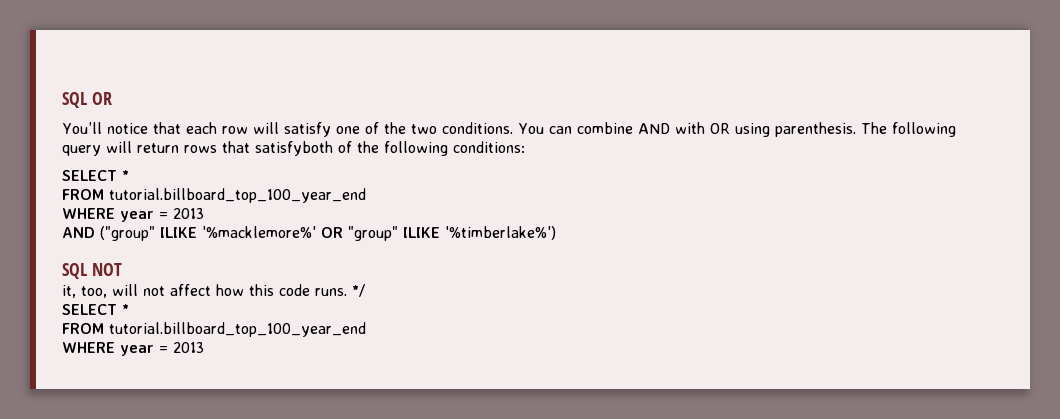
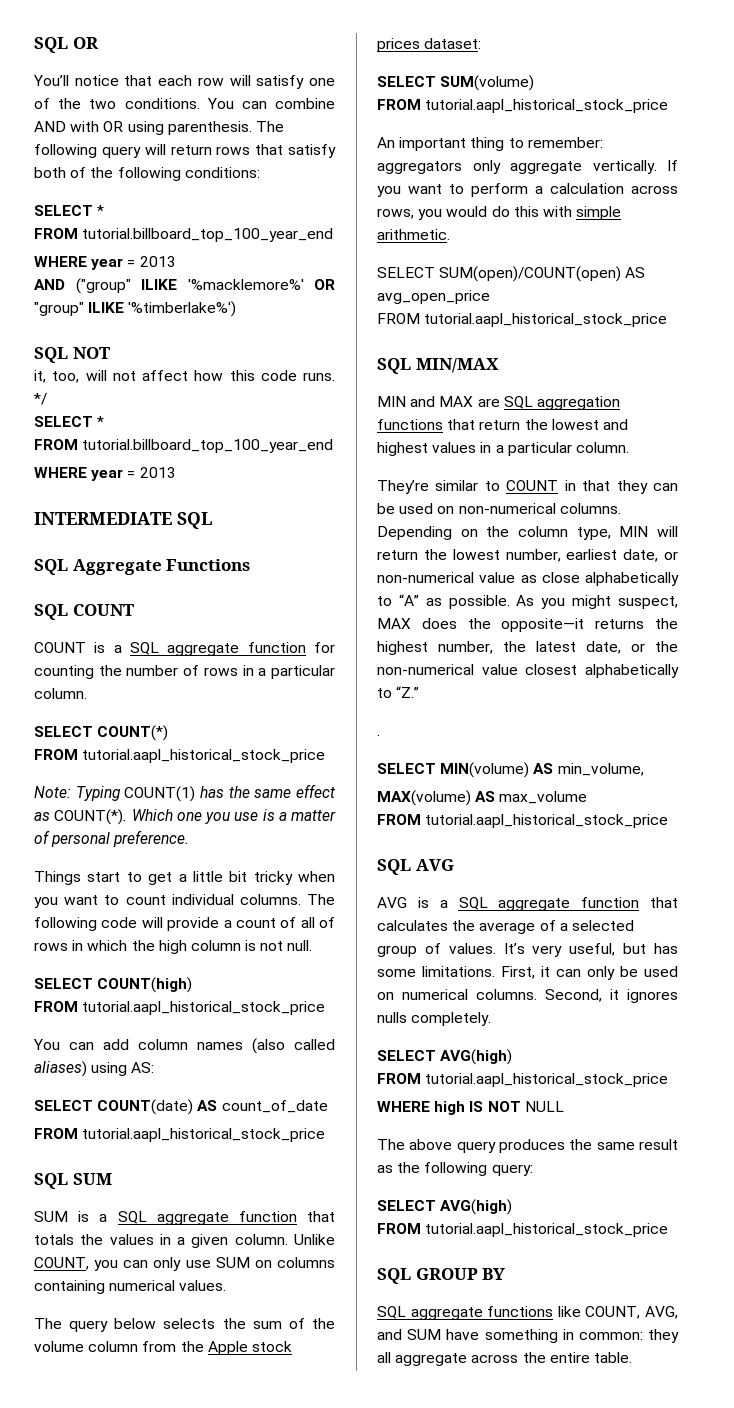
[255,141,333,156] satisfyboth -> [288,144,336,158] [34,167,66,178] satisfy both
(204, 347) none -> [34,512,212,529] [34,559,251,575] [34,604,134,620] [34,642,335,656] [34,665,335,679] [34,688,87,699] [34,725,169,741] [34,749,326,763] [34,784,335,802] [34,809,336,825] [34,830,190,847] [34,871,335,885] [34,894,335,908] [34,917,335,931] [34,940,313,954] [34,977,193,993] [34,1001,326,1015] [33,1038,335,1054] [34,1061,155,1077] [34,1099,328,1115] [34,1128,326,1142] [34,1173,112,1189] [34,1211,335,1225] [34,1234,335,1248] [34,1257,335,1271] [34,1280,227,1294] [34,1318,335,1332] [34,1341,292,1355] [377,38,482,52] [377,75,535,91] [377,99,669,113] [377,137,603,151] [377,160,678,174] [377,183,678,197] [377,206,622,220] [377,229,450,240] [377,266,646,282] [377,290,490,304] [377,313,668,327] [377,358,499,374] [377,396,620,410] [377,419,628,430] [377,442,629,456] [377,480,678,494] [377,503,621,514] [377,526,678,540] [377,549,678,562] [377,572,679,586] [377,594,678,609] [377,618,678,632] [377,641,678,655] [377,664,679,678] [377,686,420,698] [377,734,380,736] [377,762,644,778] [377,790,588,806] [377,814,669,828] [377,859,454,875] [377,897,678,911] [377,920,634,934] [377,943,678,957] [377,966,678,980] [377,989,678,1003] [377,1012,492,1026] [377,1049,513,1065] [377,1073,669,1087] [377,1101,564,1115] [377,1139,678,1153] [377,1162,533,1176] [377,1199,513,1215] [377,1223,669,1237] [377,1268,506,1284] [377,1306,678,1320] [377,1329,679,1343] [377,1352,632,1366] // INTERMEDIATE SQL // SQL Aggregate Functions // SQL COUNT // COUNT is a SQL aggregate function for counting the number of rows in a particular column. // SELECT COUNT(*) // FROM tutorial.aapl_historical_stock_price // Note: Typing COUNT(1) has the same effect as COUNT(*). Which one you use is a matter of personal preference. // Things start to get a little bit tricky when you want to count individual columns. The following code will provide a count of all of rows in which the high column is not null. // SELECT COUNT(high) // FROM tutorial.aapl_historical_stock_price // You can add column names (also called aliases) using AS: // SELECT COUNT(date) AS count_of_date // FROM tutorial.aapl_historical_stock_price // SQL SUM // SUM is a SQL aggregate function that totals the values in a given column. Unlike COUNT, you can only use SUM on columns containing numerical values. // The query below selects the sum of the volume column from the Apple stock prices dataset: // SELECT SUM(volume) // FROM tutorial.aapl_historical_stock_price // An important thing to remember: aggregators only aggregate vertically. If you want to perform a calculation across rows, you would do this with simple arithmetic. // SELECT SUM(open)/COUNT(open) AS avg_open_price // FROM tutorial.aapl_historical_stock_price // SQL MIN/MAX // MIN and MAX are SQL aggregation functions that return the lowest and highest values in a particular column. // They’re similar to COUNT in that they can be used on non-numerical columns. Depending on the column type, MIN will return the lowest number, earliest date, or non-numerical value as close alphabetically to “A” as possible. As you might suspect, MAX does the opposite—it returns the highest number, the latest date, or the non-numerical value closest alphabetically to “Z.” // . // SELECT MIN(volume) AS min_volume, // MAX(volume) AS max_volume // FROM tutorial.aapl_historical_stock_price // SQL AVG // AVG is a SQL aggregate function that calculates the average of a selected group of values. It’s very useful, but has some limitations. First, it can only be used on numerical columns. Second, it ignores nulls completely. // SELECT AVG(high) // FROM tutorial.aapl_historical_stock_price // WHERE high IS NOT NULL // The above query produces the same result as the following query: // SELECT AVG(high) // FROM tutorial.aapl_historical_stock_price // SQL GROUP BY // SQL aggregate functions like COUNT, AVG, and SUM have something in common: they all aggregate across the entire table.

